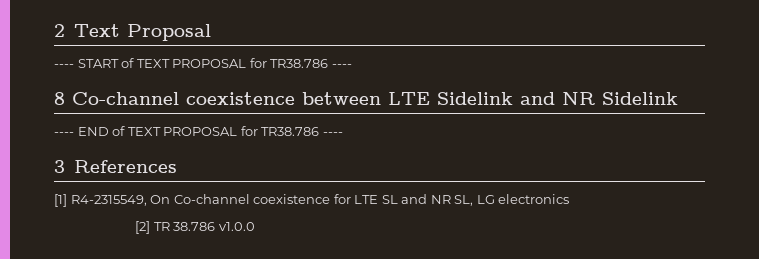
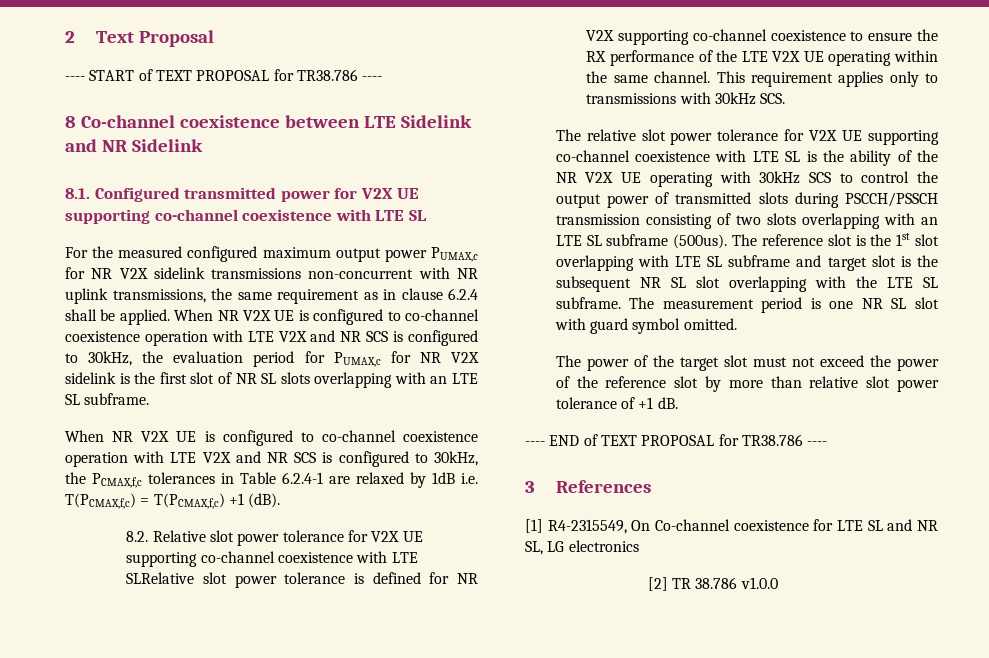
(678, 98) none -> [65,187,419,202] [65,209,427,224] [65,246,479,262] [65,267,478,279] [65,288,478,304] [65,309,479,325] [65,330,479,346] [65,351,479,367] [65,372,479,388] [65,393,150,405] [65,430,478,446] [65,451,478,467] [65,472,478,488] [65,493,281,509] [126,530,423,546] [126,551,418,567] [126,572,479,588] [586,29,938,45] [586,50,939,66] [586,71,938,87] [586,92,786,105] [555,129,939,145] [555,150,938,166] [555,171,938,187] [555,192,939,208] [555,213,938,229] [555,233,939,249] [555,255,938,271] [555,276,938,292] [555,297,939,313] [554,318,737,334] [555,355,940,371] [555,376,939,392] [555,397,678,409] // 8.1. Configured transmitted power for V2X UE supporting co-channel coexistence with LTE SL // For the measured configured maximum output power PUMAX,c for NR V2X sidelink transmissions non-concurrent with NR uplink transmissions, the same requirement as in clause 6.2.4 shall be applied. When NR V2X UE is configured to co-channel coexistence operation with LTE V2X and NR SCS is configured to 30kHz, the evaluation period for PUMAX,c for NR V2X sidelink is the first slot of NR SL slots overlapping with an LTE SL subframe. // When NR V2X UE is configured to co-channel coexistence operation with LTE V2X and NR SCS is configured to 30kHz, the PCMAX,f,c tolerances in Table 6.2.4-1 are relaxed by 1dB i.e. T(PCMAX,f,c) = T(PCMAX,f,c) +1 (dB). // 8.2. Relative slot power tolerance for V2X UE supporting co-channel coexistence with LTE SLRelative slot power tolerance is defined for NR V2X supporting co-channel coexistence to ensure the RX performance of the LTE V2X UE operating within the same channel. This requirement applies only to transmissions with 30kHz SCS. // The relative slot power tolerance for V2X UE supporting co-channel coexistence with LTE SL is the ability of the NR V2X UE operating with 30kHz SCS to control the output power of transmitted slots during PSCCH/PSSCH transmission consisting of two slots overlapping with an LTE SL subframe (500us). The reference slot is the 1st slot overlapping with LTE SL subframe and target slot is the subsequent NR SL slot overlapping with the LTE SL subframe. The measurement period is one NR SL slot with guard symbol omitted. // The power of the target slot must not exceed the power of the reference slot by more than relative slot power tolerance of +1 dB.

